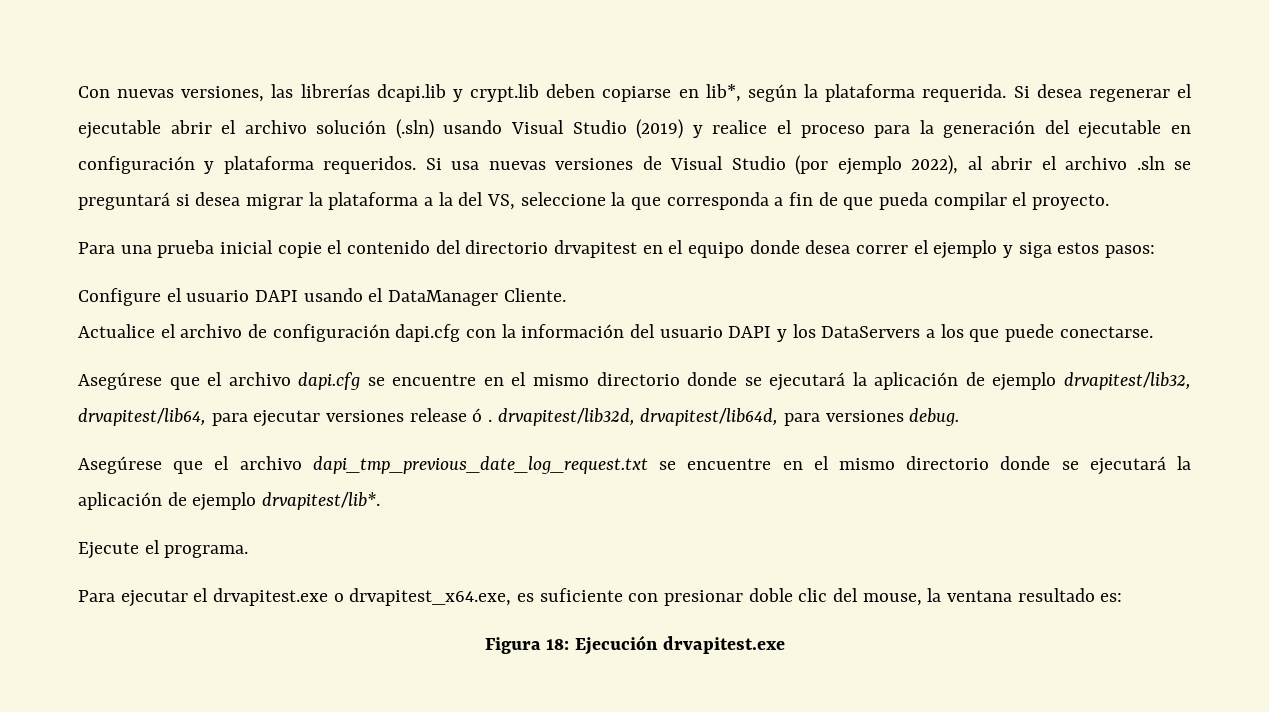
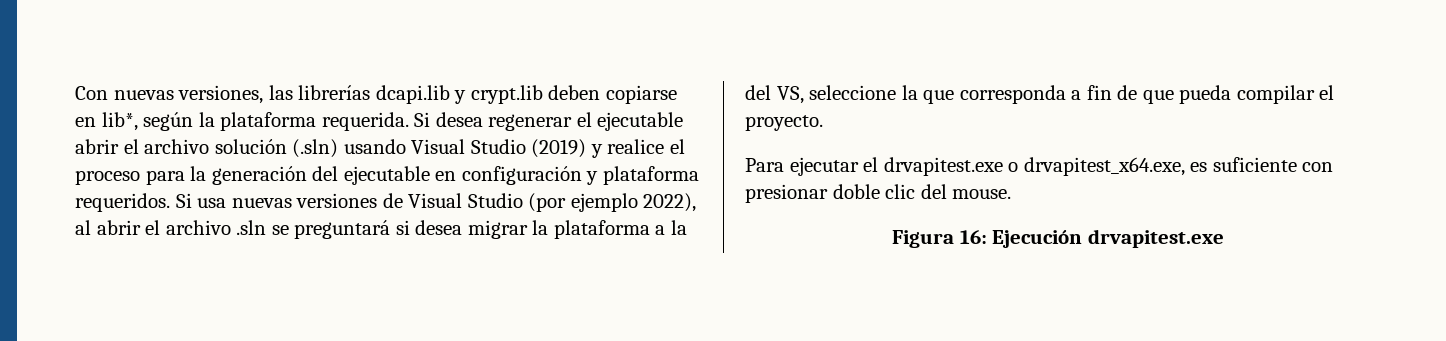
[78,240,1156,259] [78,288,566,306] [78,324,1153,342] [78,372,1191,391] [78,408,960,427] [78,456,1191,475] [78,492,381,511] [78,540,249,559] // Para una prueba inicial copie el contenido del directorio drvapitest en el equipo donde desea correr el ejemplo y siga estos pasos: // Configure el usuario DAPI usando el DataManager Cliente. // Actualice el archivo de configuración dapi.cfg con la información del usuario DAPI y los DataServers a los que puede conectarse. // Asegúrese que el archivo dapi.cfg se encuentre en el mismo directorio donde se ejecutará la aplicación de ejemplo drvapitest/lib32, drvapitest/lib64, para ejecutar versiones release ó . drvapitest/lib32d, drvapitest/lib64d, para versiones debug. // Asegúrese que el archivo dapi_tmp_previous_date_log_request.txt se encuentre en el mismo directorio donde se ejecutará la aplicación de ejemplo drvapitest/lib*. // Ejecute el programa. -> (823, 123) none
[862,588,1123,606] mouse, la ventana resultado es: -> [952,189,1012,199] mouse.
[546,639,570,650] 18: -> [959,230,987,244] 16:

